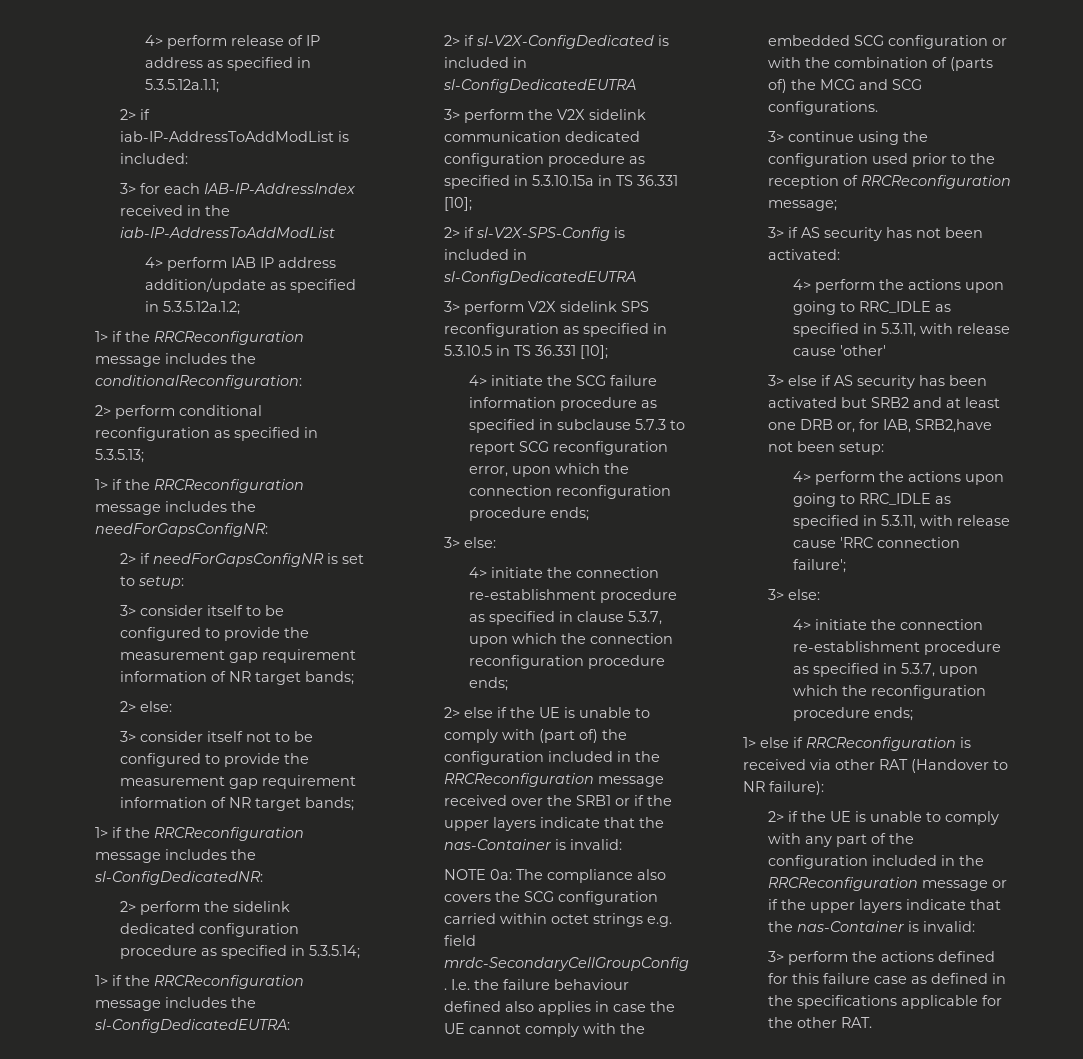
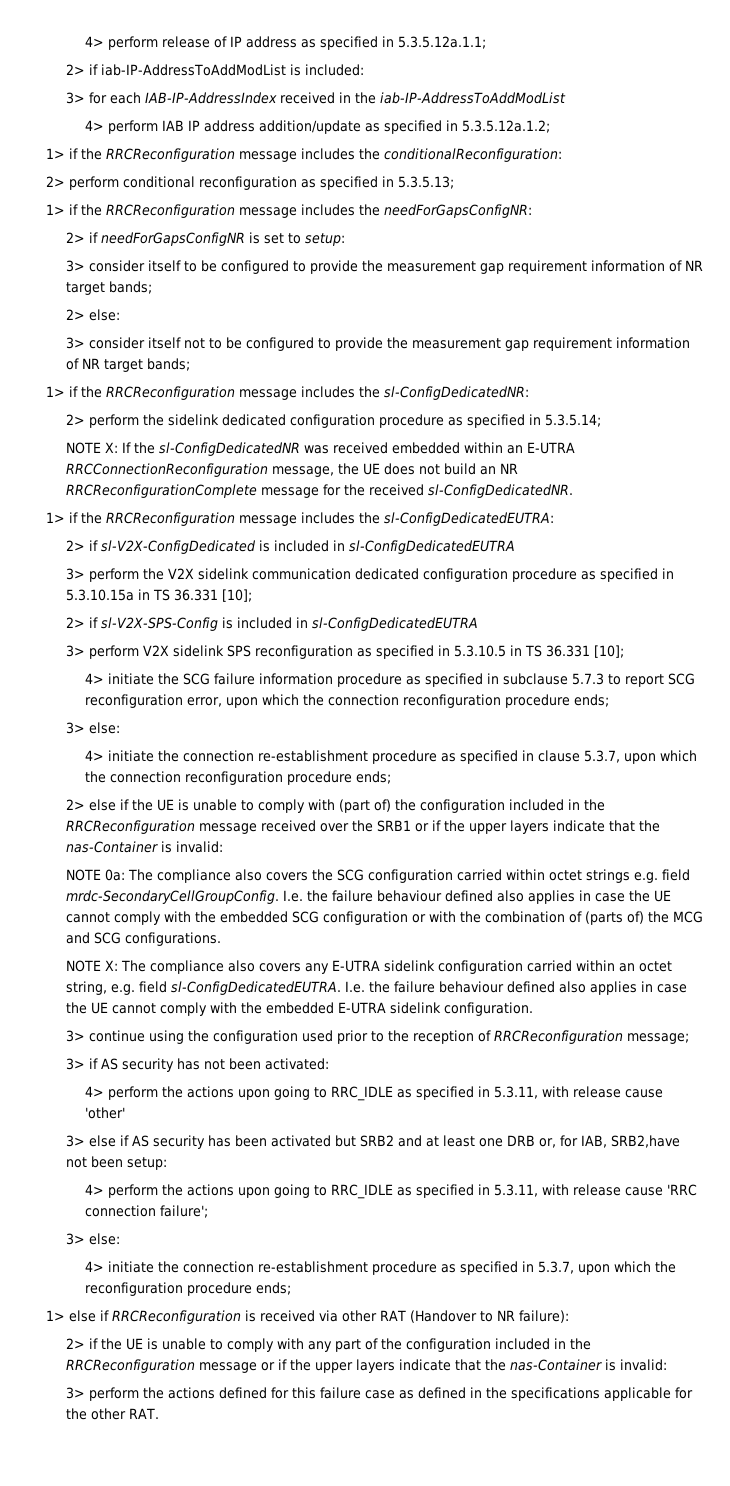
(360, 952) none -> [65,442,575,456] [65,463,518,477] [65,484,573,498] // NOTE X: If the sl-ConfigDedicatedNR was received embedded within an E-UTRA RRCConnectionReconfiguration message, the UE does not build an NR RRCReconfigurationComplete message for the received sl-ConfigDedicatedNR.
(878, 108) none -> [65,960,672,974] [65,981,687,995] [65,1002,533,1016] // NOTE X: The compliance also covers any E-UTRA sidelink configuration carried within an octet string, e.g. field sl-ConfigDedicatedEUTRA. I.e. the failure behaviour defined also applies in case the UE cannot comply with the embedded E-UTRA sidelink configuration.

